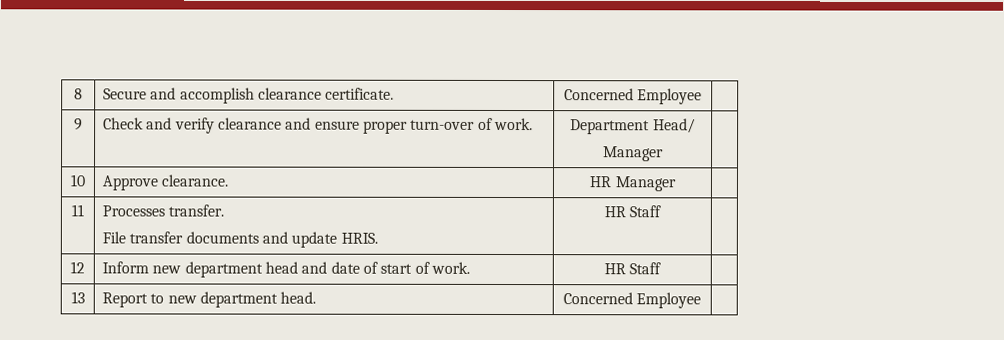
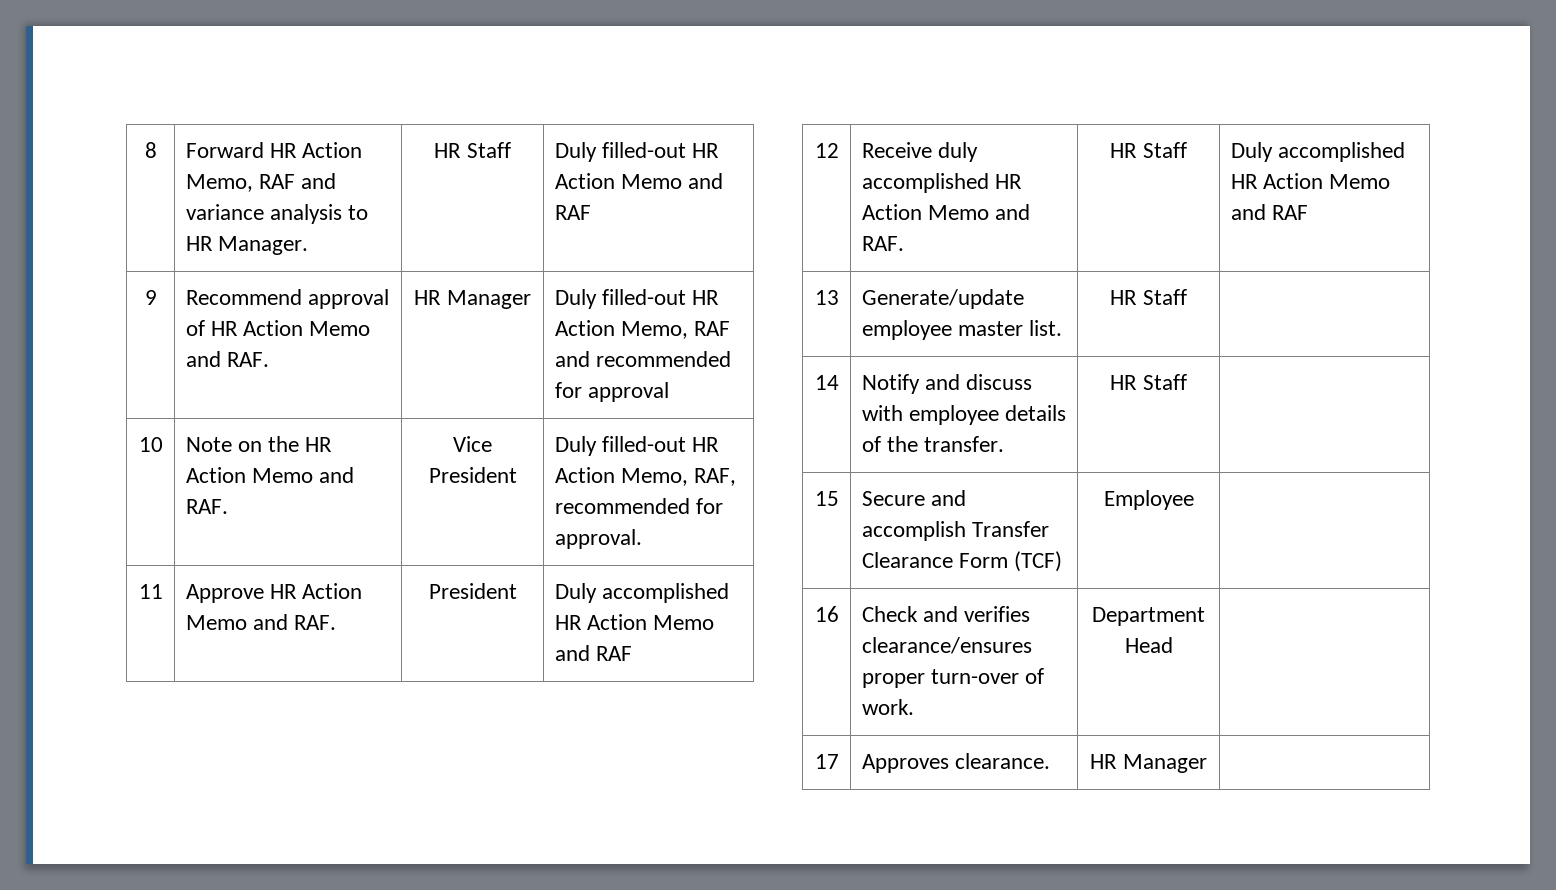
(83, 94) none -> [185,142,363,158] [185,173,337,192] [185,204,369,224] [185,236,308,255] [434,142,511,158] [554,142,720,162] [554,173,724,189] [554,205,591,220] [144,290,157,305] [185,289,389,309] [185,320,371,336] [185,351,269,367] [414,290,531,309] [554,289,720,309] [554,320,731,339] [554,351,731,367] [554,382,669,402] [138,437,163,452] [185,436,333,452] [185,467,355,483] [185,499,228,514] [453,436,492,452] [428,467,517,483] [554,436,720,456] [554,467,737,486] [554,498,723,514] [554,529,642,549] [138,584,163,599] [185,583,363,603] [185,614,337,630] [428,583,517,599] [554,583,729,603] [554,614,715,630] [554,645,632,661] [814,143,839,158] [861,142,978,162] [861,173,1022,193] [861,204,1031,220] [861,236,904,251] [1110,142,1187,158] [1230,142,1405,162] [1230,173,1391,189] [1230,204,1308,220] [814,290,839,305] [861,289,1024,309] [861,320,1063,340] [1110,289,1187,305] [814,375,839,390] [861,374,1033,394] [861,405,1067,425] [861,436,1005,452] [1110,374,1187,390] [814,491,839,506] | Forward HR Action Memo, RAF and variance analysis to HR Manager. | HR Staff | Duly filled-out HR Action Memo and RAF // 9 | Recommend approval of HR Action Memo and RAF. | HR Manager | Duly filled-out HR Action Memo, RAF and recommended for approval // 10 | Note on the HR Action Memo and RAF. | Vice President | Duly filled-out HR Action Memo, RAF, recommended for approval. // 11 | Approve HR Action Memo and RAF. | President | Duly accomplished HR Action Memo and RAF // 12 | Receive duly accomplished HR Action Memo and RAF. | HR Staff | Duly accomplished HR Action Memo and RAF // 13 | Generate/update employee master list. | HR Staff | // 14 | Notify and discuss with employee details of the transfer. | HR Staff | // 15
[258,87,395,100] [563,88,634,101] clearance certificate. | Concerned -> [971,521,1049,537] [861,551,1063,572] Transfer Clearance Form (TCF) |
[74,118,83,131] 9 -> [814,606,839,622] 16
[174,117,360,134] verify clearance and ensure -> [964,606,1031,622] [861,637,1032,654] verifies clearance/ensures
[652,118,696,134] [603,146,664,162] [70,174,85,187] [102,175,159,191] Head/ // Manager | // 10 | Approve -> [1124,637,1173,653] [814,754,839,769] [861,754,949,773] Head | // 17 | Approves
[71,204,84,217] [102,204,225,217] [102,231,378,248] [603,205,662,218] [70,261,85,274] [102,261,470,278] [603,262,662,275] [70,291,85,304] [102,291,317,308] [562,292,702,309] // 11 | Processes transfer. // File transfer documents and update HRIS. | HR Staff | // 12 | Inform new department head and date of start of work. | HR Staff | // 13 | Report to new department head. | Concerned Employee | -> (1207, 763) none

